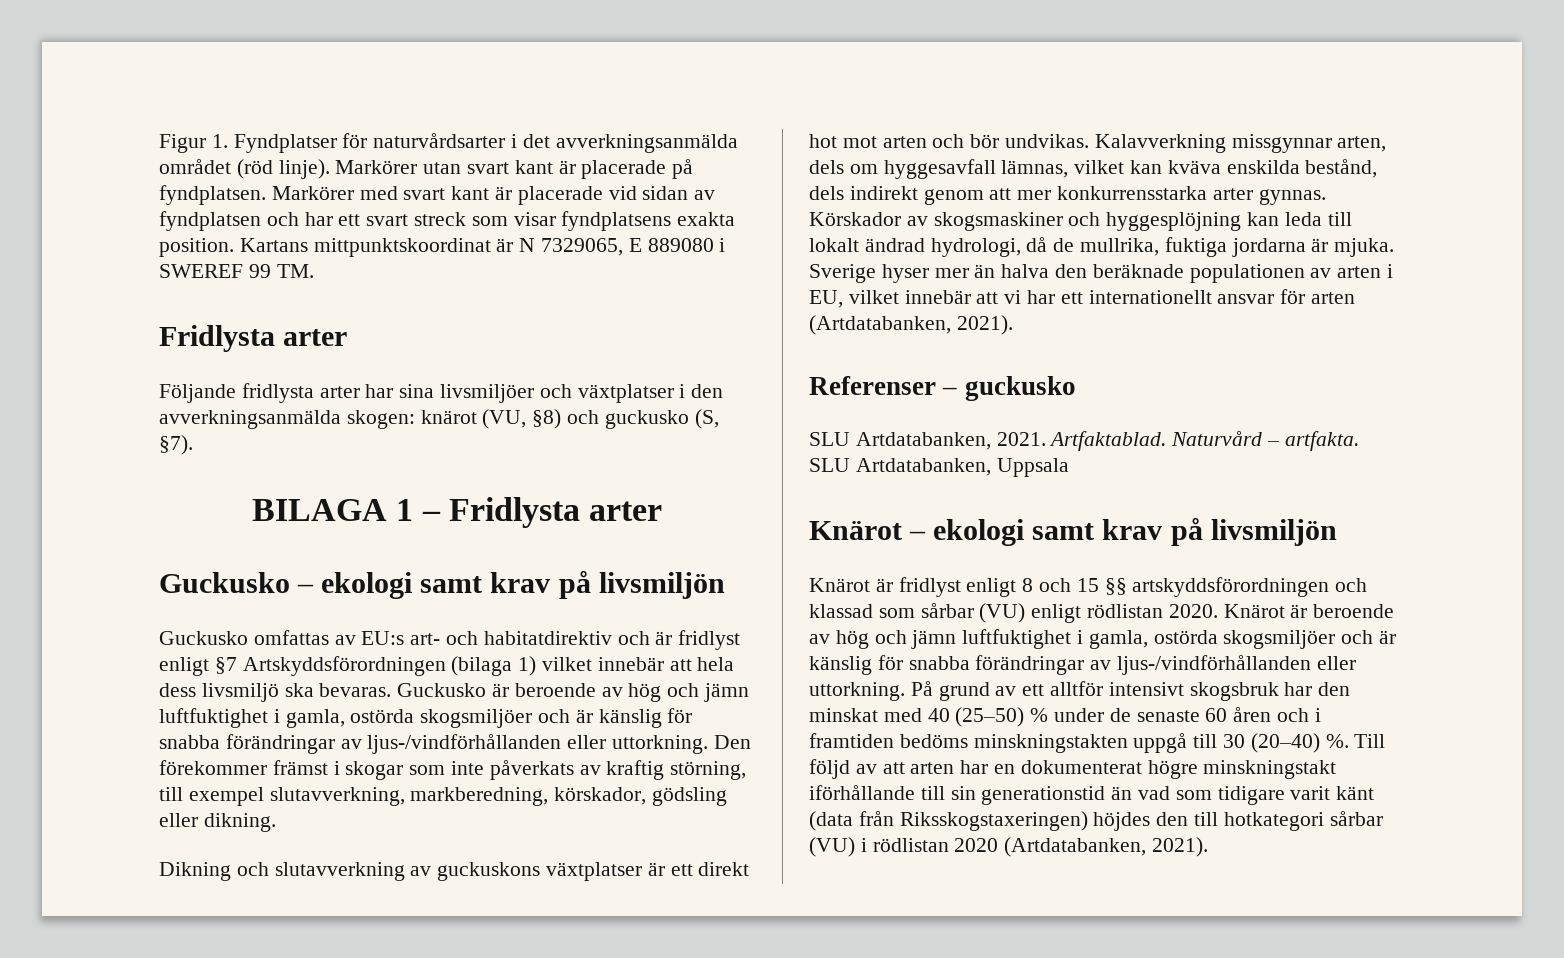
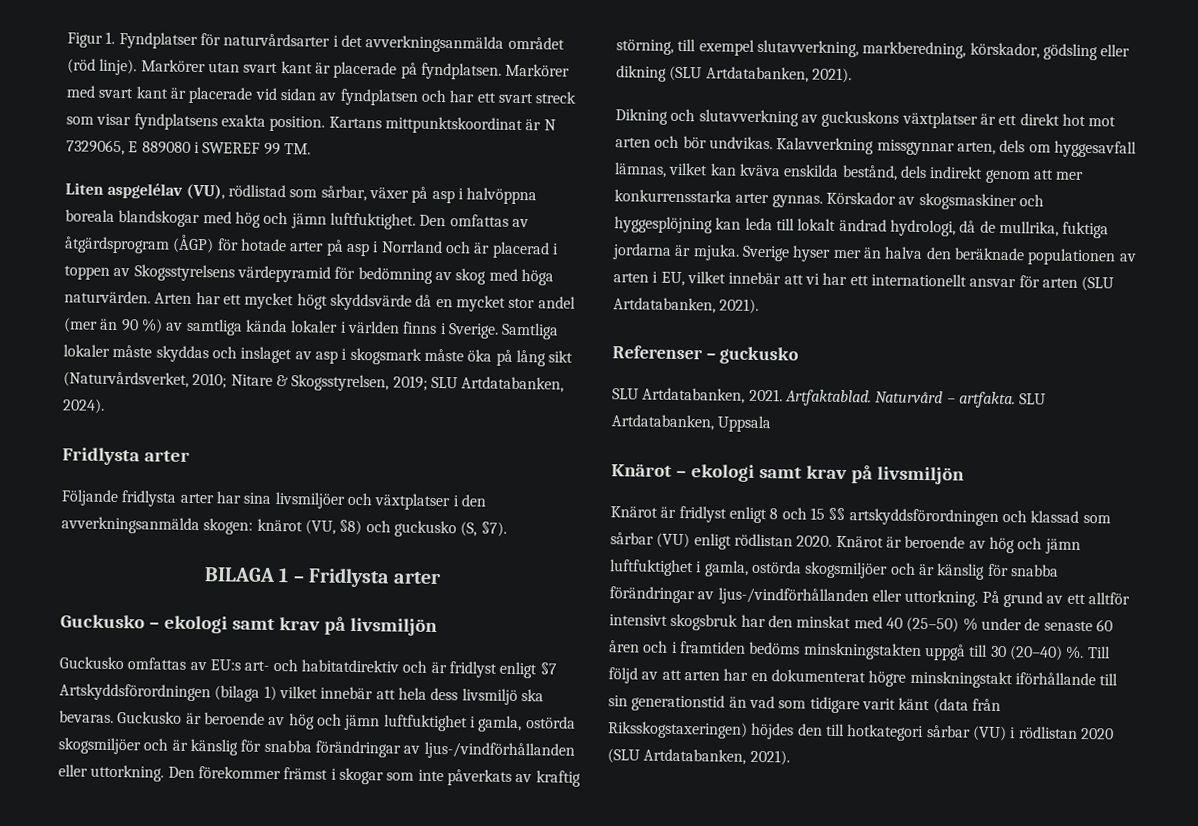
(314, 271) none -> [65,182,538,205] [65,209,529,230] [64,234,559,259] [64,264,554,286] [64,290,576,312] [63,317,560,340] [63,344,574,367] [63,371,565,393] [62,398,105,414] // Liten aspgelélav (VU), rödlistad som sårbar, växer på asp i halvöppna boreala blandskogar med hög och jämn luftfuktighet. Den omfattas av åtgärdsprogram (ÅGP) för hotade arter på asp i Norrland och är placerad i toppen av Skogsstyrelsens värdepyramid för bedömning av skog med höga naturvärden. Arten har ett mycket högt skyddsvärde då en mycket stor andel (mer än 90 %) av samtliga kända lokaler i världen finns i Sverige. Samtliga lokaler måste skyddas och inslaget av asp i skogsmark måste öka på lång sikt (Naturvårdsverket, 2010; Nitare & Skogsstyrelsen, 2019; SLU Artdatabanken, 2024).
[203,813,276,832] dikning. -> [616,65,852,84] dikning (SLU Artdatabanken, 2021).
[809,315,951,335] (Artdatabanken, -> [1081,275,1115,292] [613,297,716,314] (SLU Artdatabanken,
[1004,837,1147,857] (Artdatabanken, -> [607,748,747,765] (SLU Artdatabanken,

